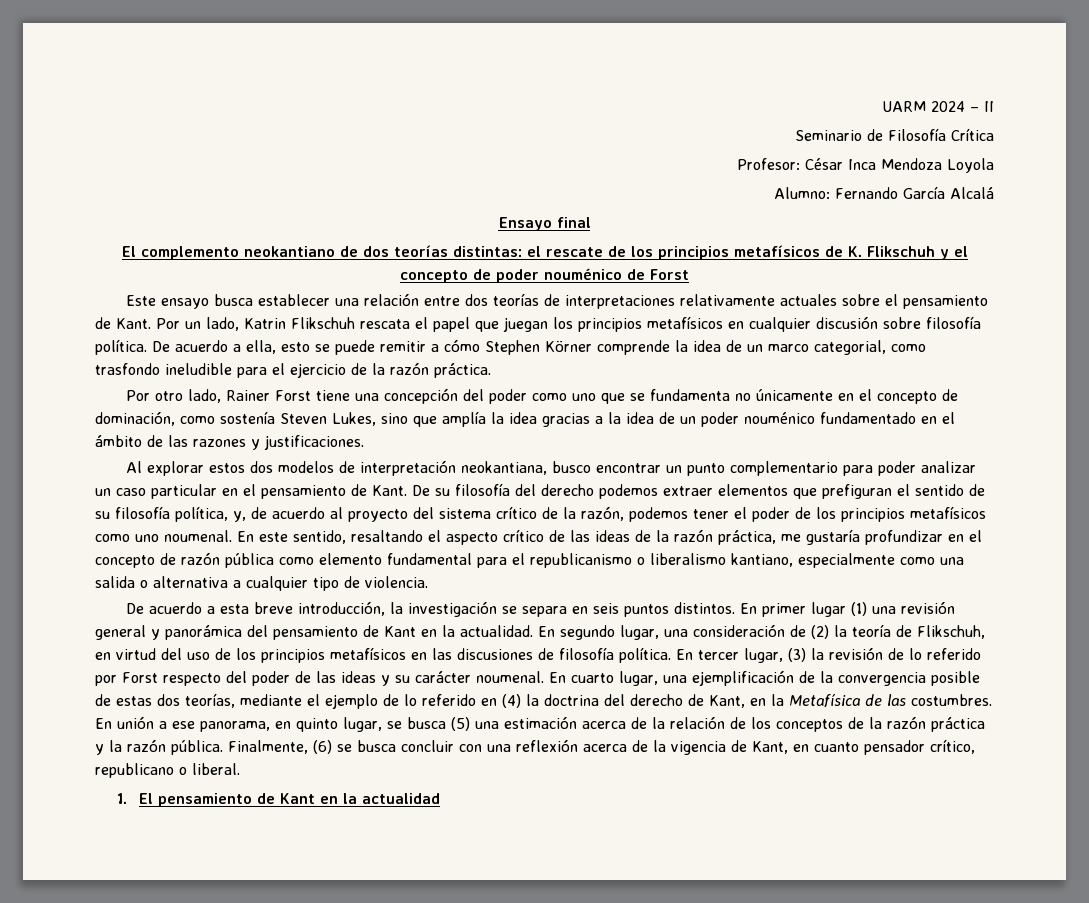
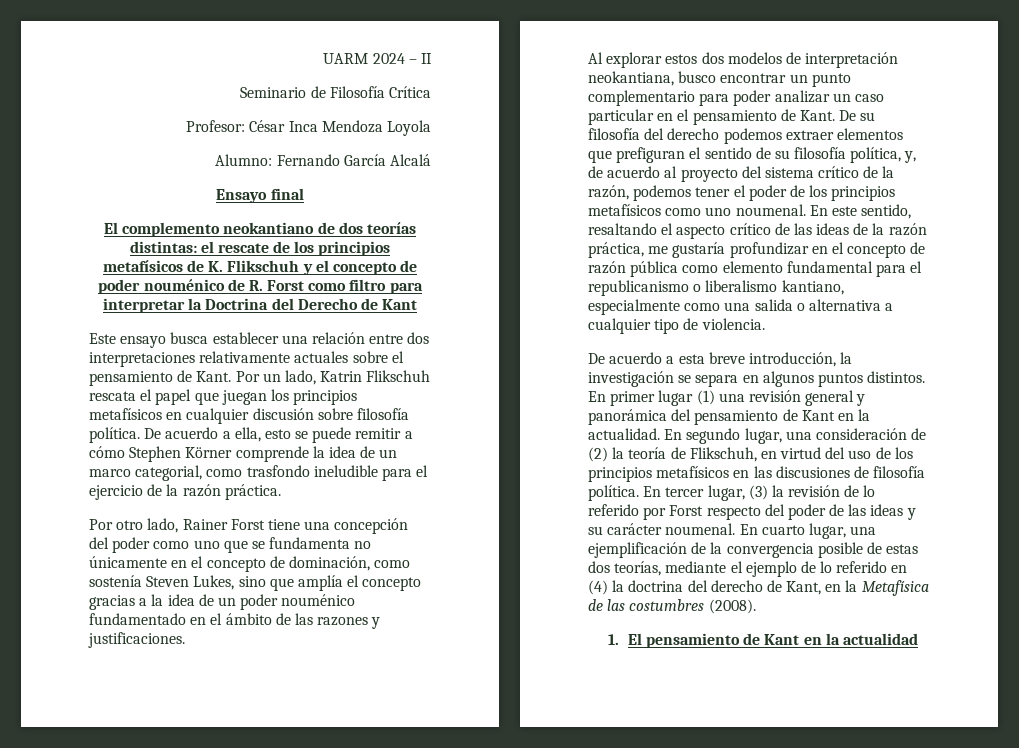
[650,269,689,280] Forst -> [248,279,423,294] [102,298,418,313] R. Forst como filtro para interpretar la Doctrina del Derecho de Kant
[492,293,560,306] teorías de -> (430, 338) none
[491,412,537,424] la idea -> [347,575,422,591] el concepto
[592,603,619,614] seis -> [762,371,814,387] algunos
[911,694,992,706] [95,716,985,732] [95,739,975,755] [95,763,240,778] costumbres. En unión a ese panorama, en quinto lugar, se busca (5) una estimación acerca de la relación de los conceptos de la razón práctica y la razón pública. Finalmente, (6) se busca concluir con una reflexión acerca de la vigencia de Kant, en cuanto pensador crítico, republicano o liberal. -> [629,599,756,614] costumbres (2008).

